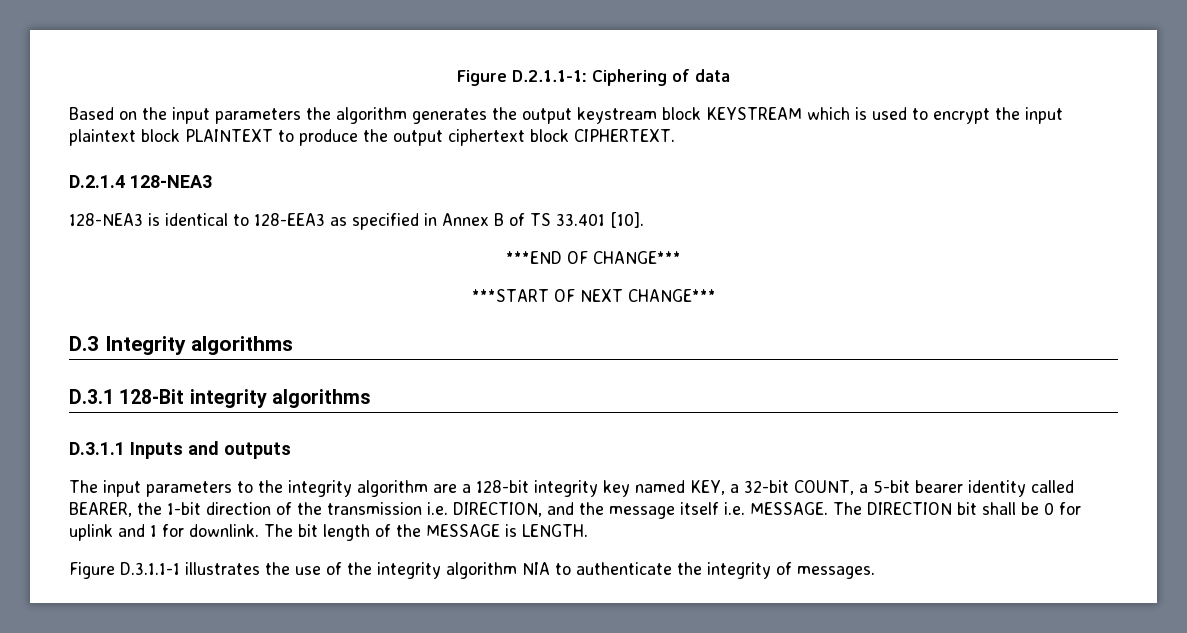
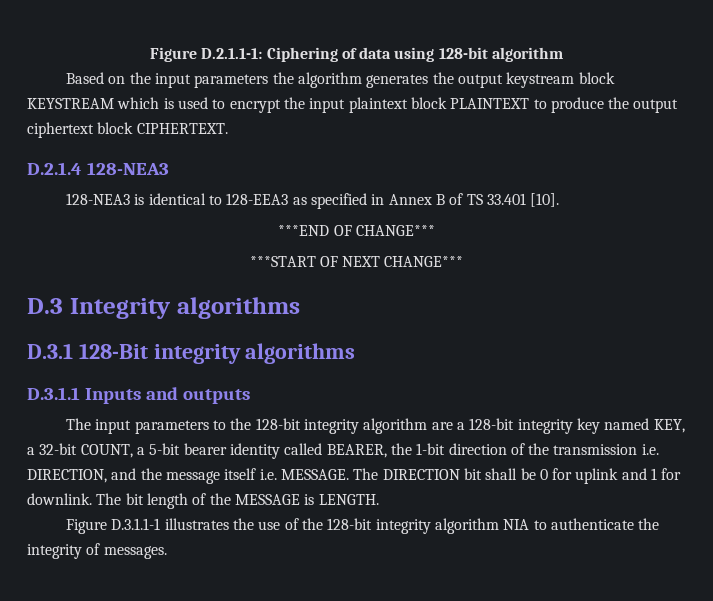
(730, 75) none -> [394,47,564,62] using 128-bit algorithm
(283, 486) none -> [255,418,301,430] 128-bit
(372, 568) none -> [327,518,373,530] 128-bit

